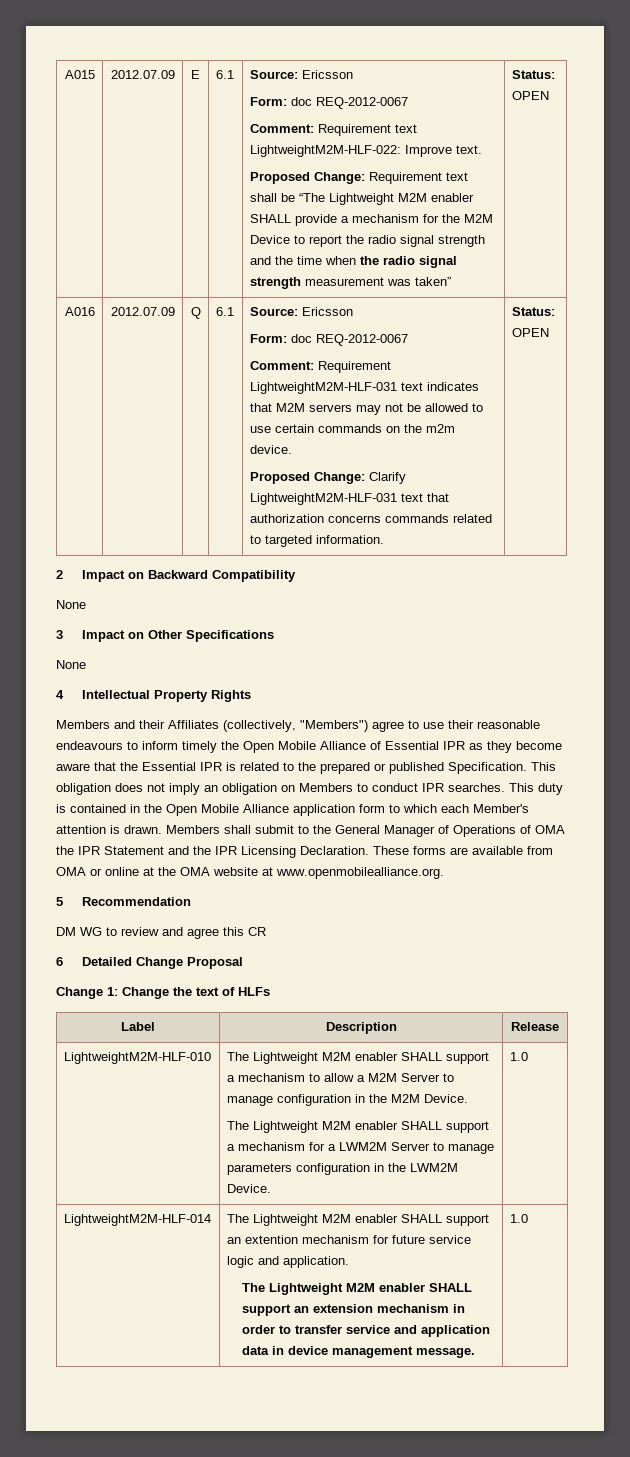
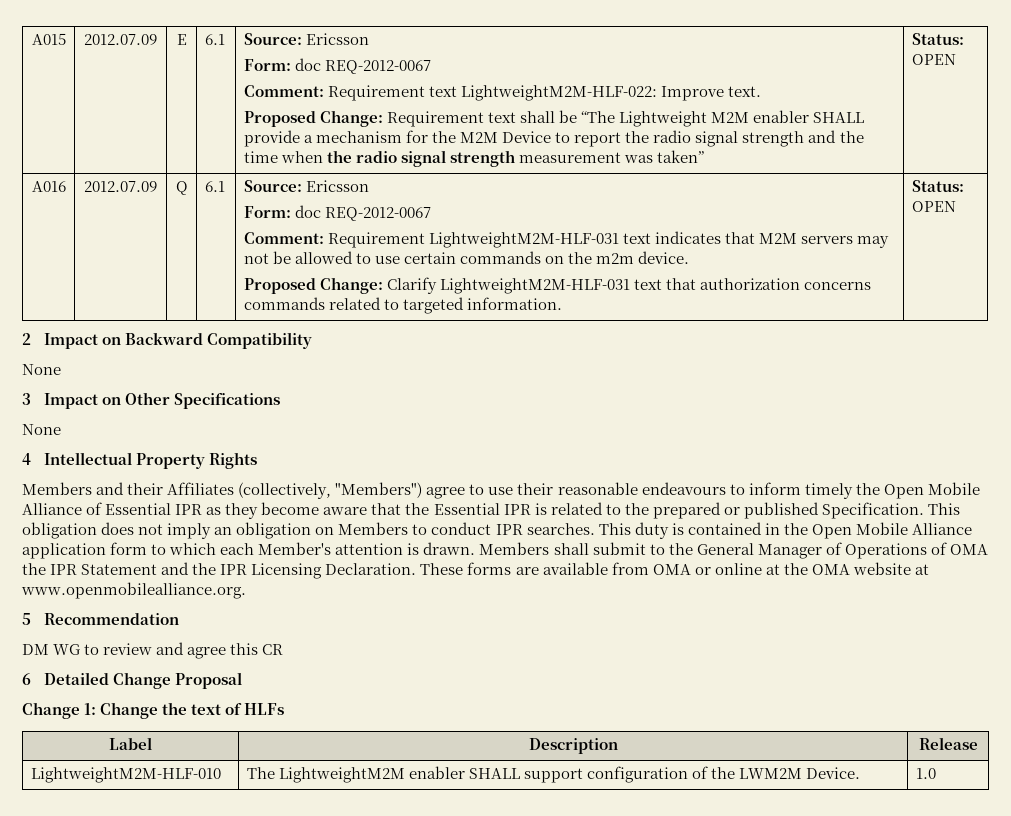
[252,1052,489,1064] [226,1073,454,1082] [226,1094,468,1106] [226,1121,489,1133] [226,1142,494,1154] [226,1163,458,1175] [226,1184,271,1193] [509,1052,528,1061] [63,1214,211,1226] [226,1214,489,1226] [226,1235,471,1244] [226,1256,349,1268] [242,1283,473,1295] [242,1304,466,1316] [242,1325,491,1337] [242,1346,476,1358] Lightweight M2M enabler SHALL support a mechanism to allow a M2M Server to manage configuration in the M2M Device. // The Lightweight M2M enabler SHALL support a mechanism for a LWM2M Server to manage parameters configuration in the LWM2M Device. | 1.0 // LightweightM2M-HLF-014 | The Lightweight M2M enabler SHALL support an extention mechanism for future service logic and application. // The Lightweight M2M enabler SHALL support an extension mechanism in order to transfer service and application data in device management message. -> [278,766,861,783] LightweightM2M enabler SHALL support configuration of the LWM2M Device.

